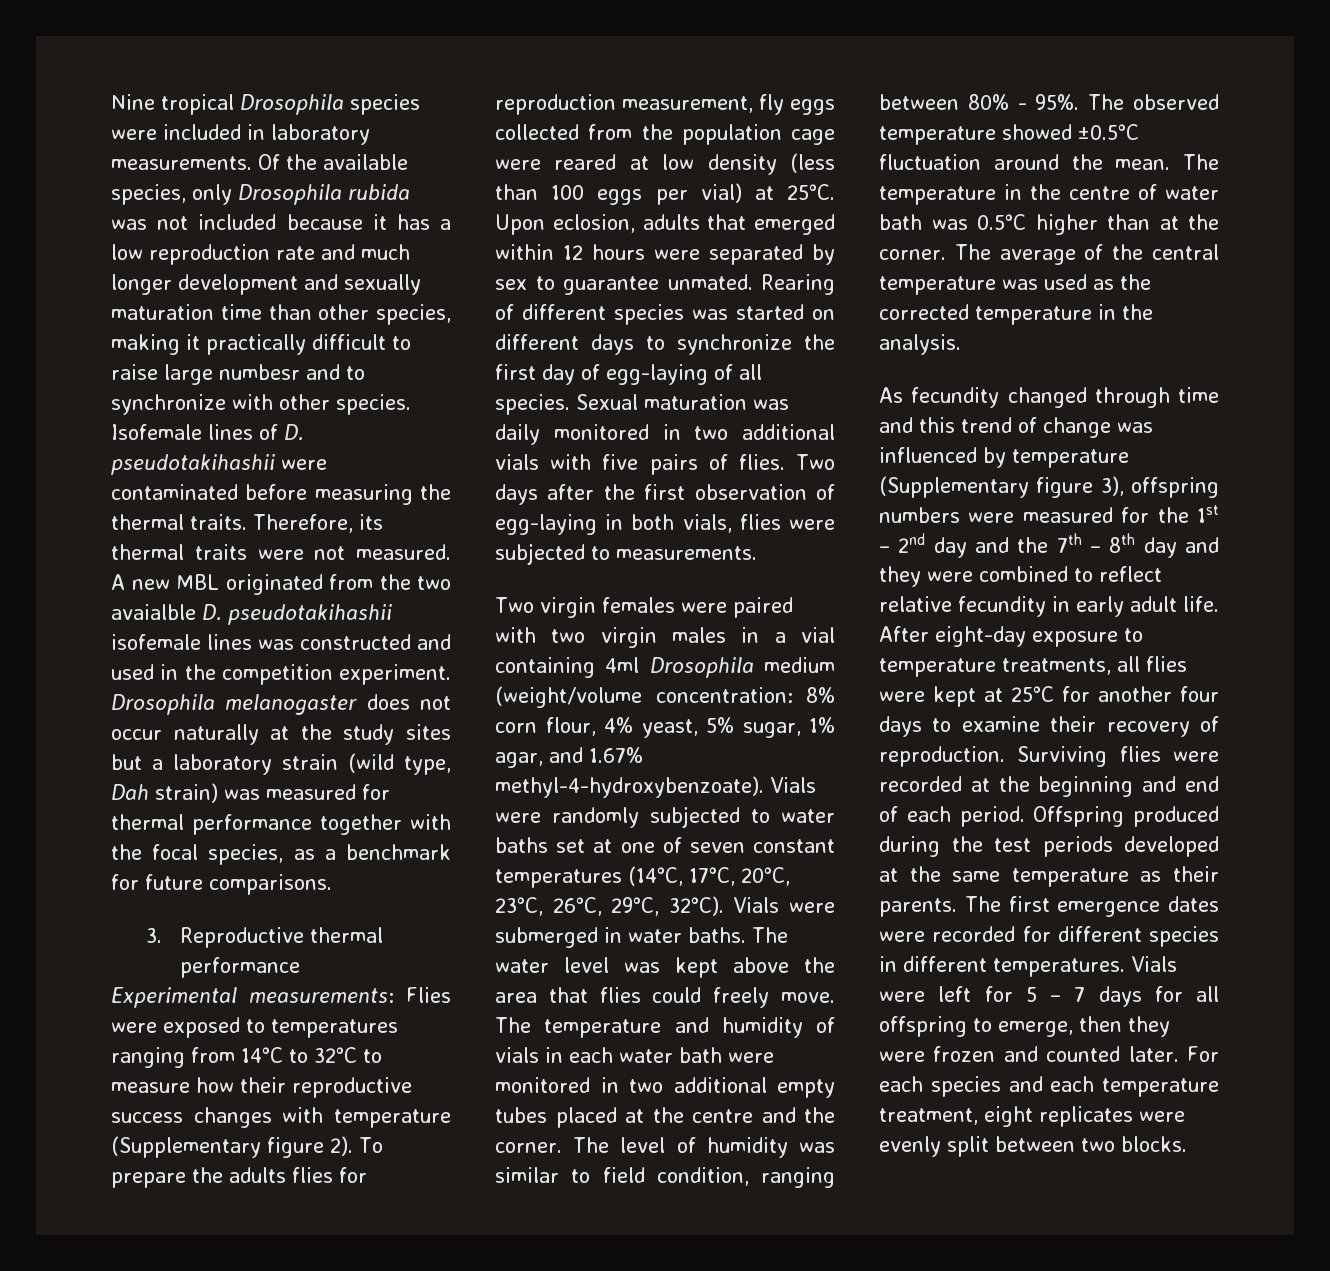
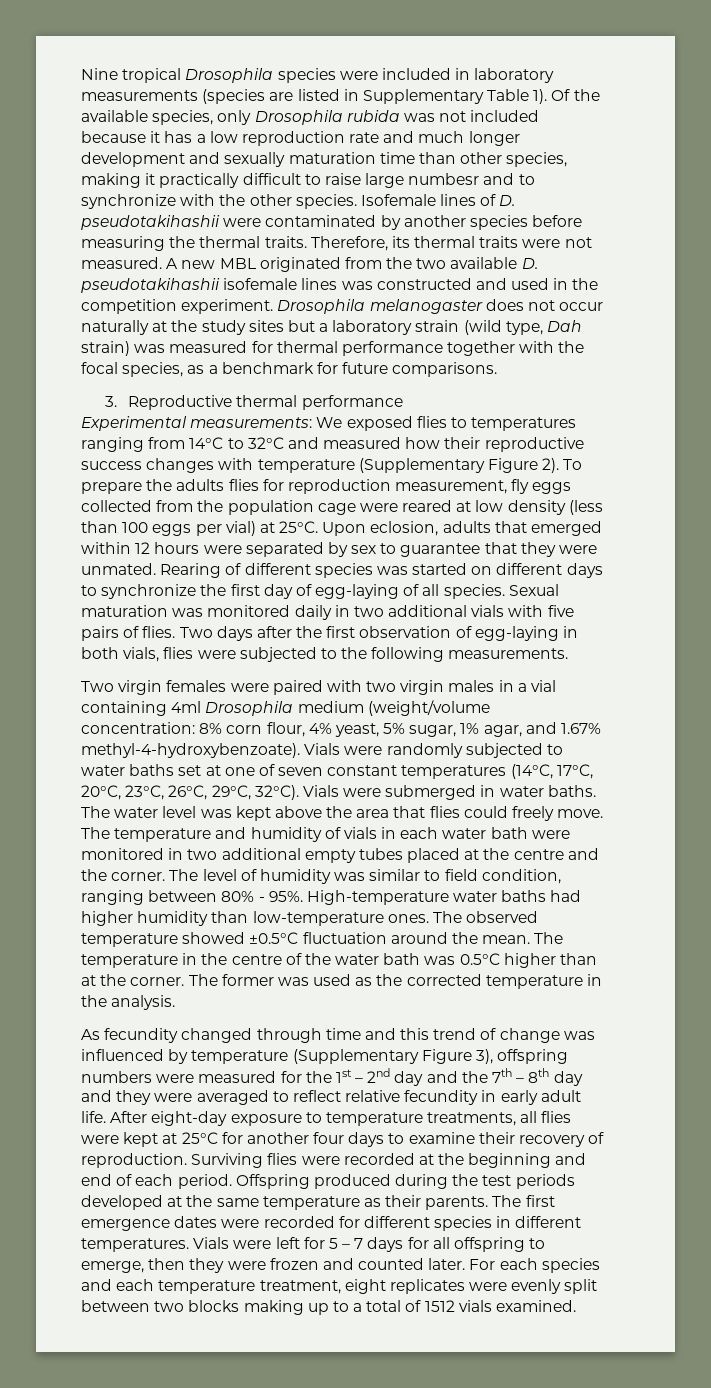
[111,156,252,170] measurements. -> [81,89,548,104] measurements (species are listed in Supplementary Table 1).
(273, 402) none -> [219,194,246,206] the
(238, 492) none -> [380,215,528,230] by another species
[111,604,196,620] avaialble -> [450,257,518,269] available
[406,987,451,1003] [111,1017,240,1038] Flies were exposed -> [316,416,447,431] We exposed flies
[363,1049,382,1063] [111,1082,190,1093] to measure -> [287,437,402,449] and measured
[267,1137,324,1158] figure -> [487,458,538,473] Figure
(659, 285) none -> [484,542,598,557] that they were
[495,424,649,445] daily monitored -> [207,605,332,620] monitored daily
(610, 553) none -> [341,647,445,662] the following
(1080, 102) none -> [306,890,582,905] [81,911,429,926] High-temperature water baths had higher humidity than low-temperature ones.
(1157, 192) none -> [304,953,331,965] the
[999,244,1219,265] [879,276,996,295] average of the central temperature -> [221,974,274,986] former
[1036,477,1094,498] figure -> [421,1049,472,1064] Figure
[979,566,1068,582] combined -> [196,1090,269,1105] averaged
[1121,1136,1187,1152] blocks. -> [188,1300,577,1315] blocks making up to a total of 1512 vials examined.

